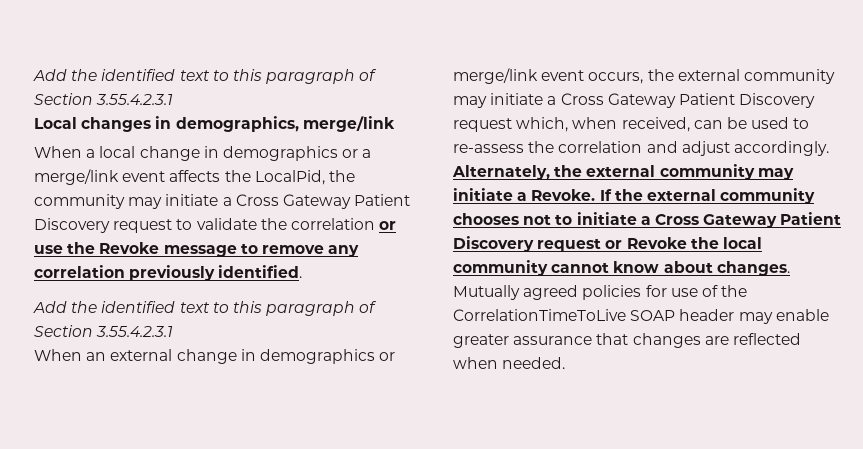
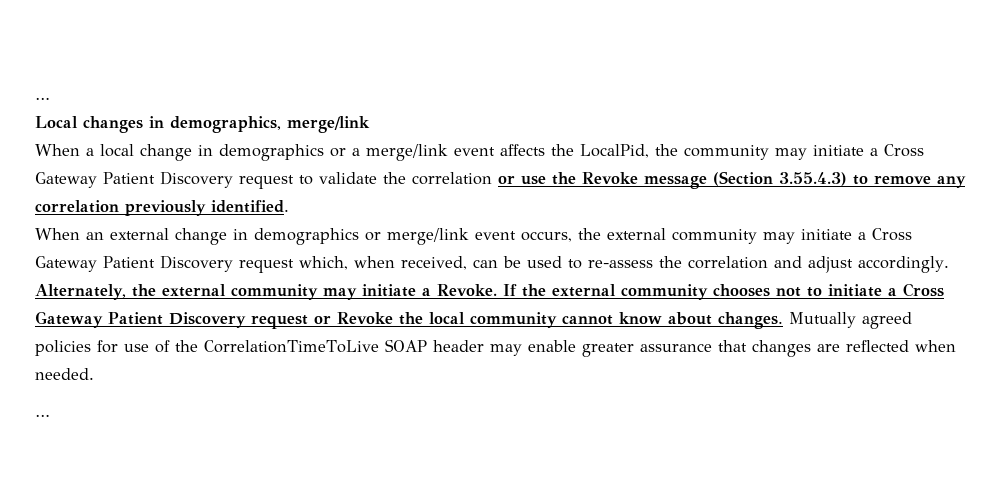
[33,69,378,84] [34,93,174,105] Add the identified text to this paragraph of Section 3.55.4.2.3.1 -> [35,97,50,100] …
(237, 251) none -> [713,171,847,186] (Section 3.55.4.3)
[33,301,378,316] [34,325,174,337] // Add the identified text to this paragraph of Section 3.55.4.2.3.1 -> (289, 206) none
(566, 363) none -> [35,414,50,417] // …

